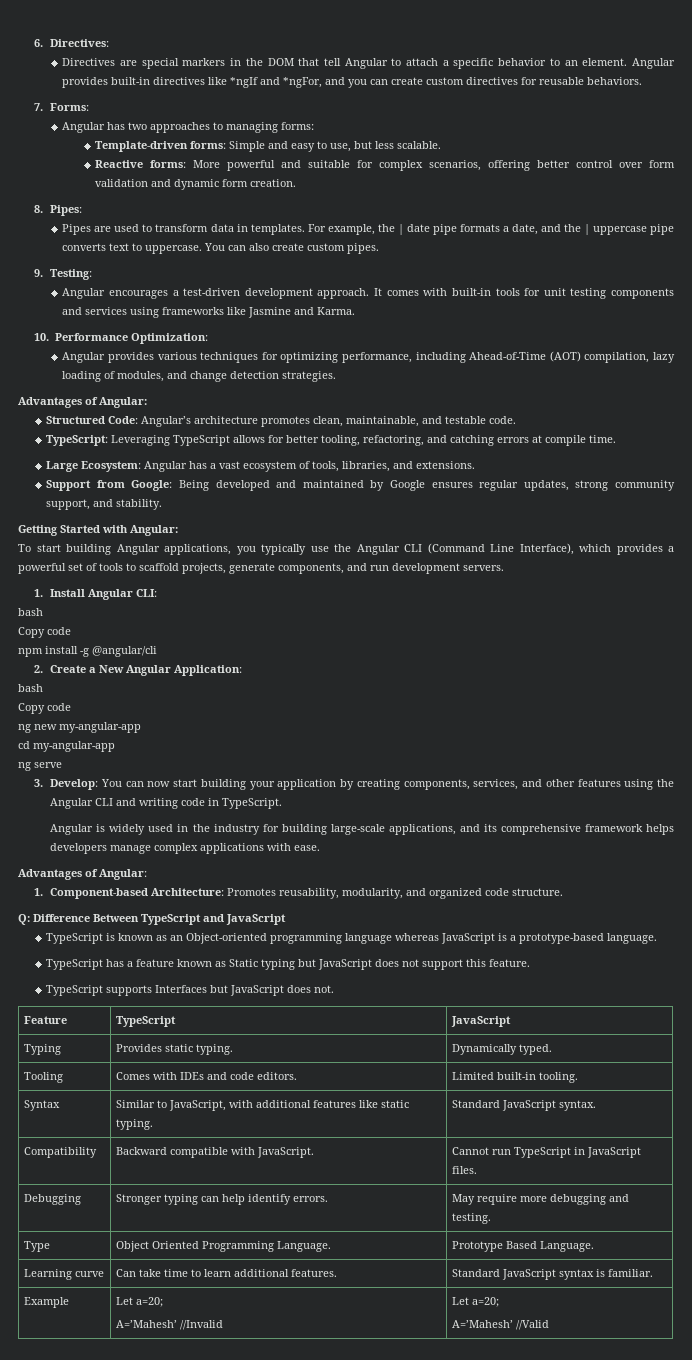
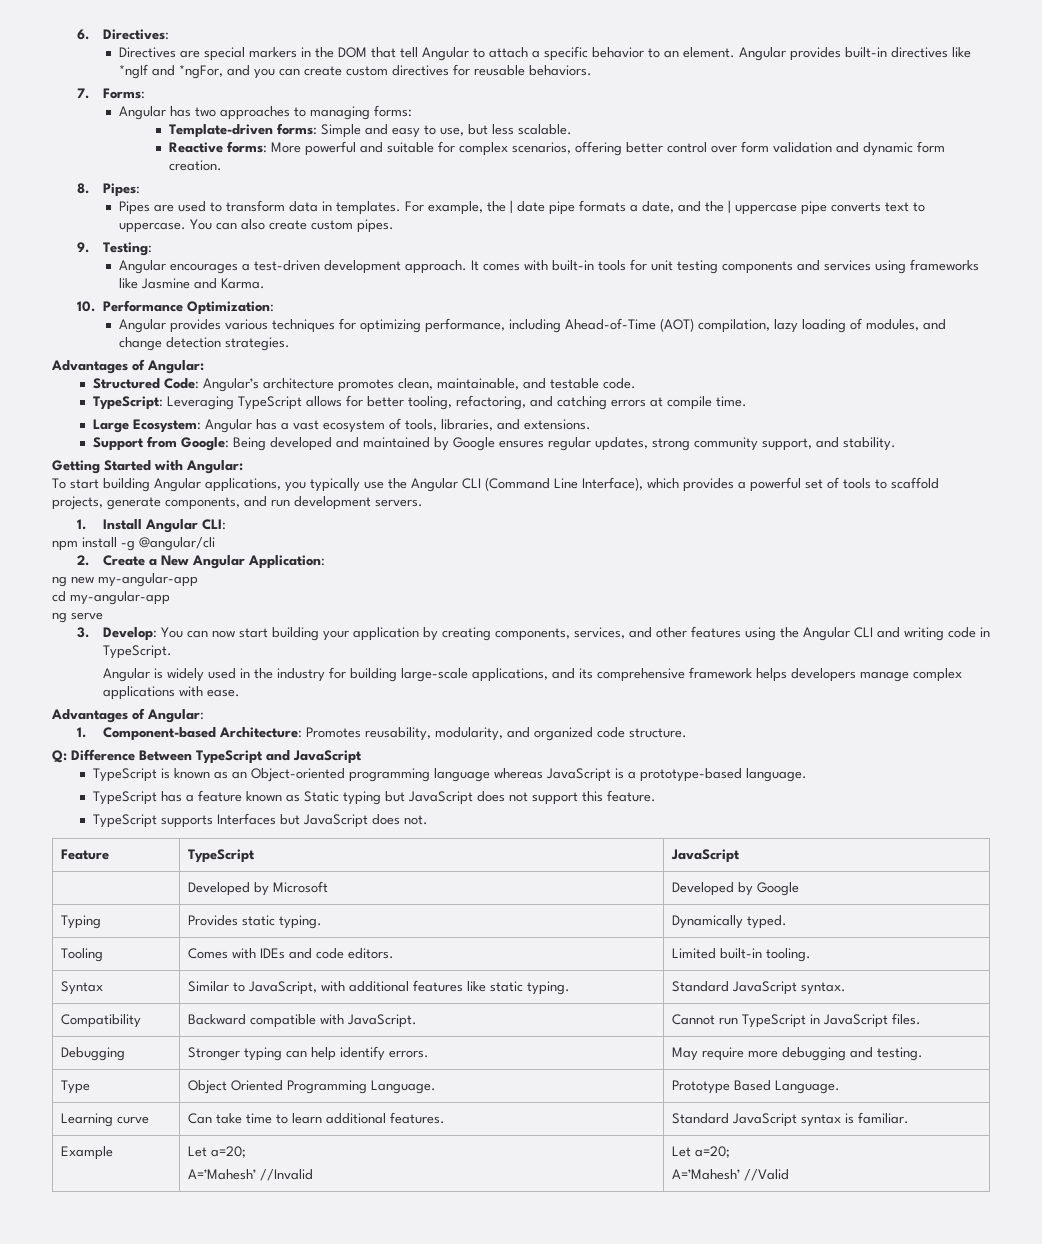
[18,608,43,616] [18,627,71,638] // bash // Copy code -> (226, 524) none
[18,684,43,692] [18,703,71,714] // bash // Copy code -> (325, 562) none
(511, 1021) none -> [187,881,328,896] [671,882,799,896] // | Developed by Microsoft | Developed by Google

